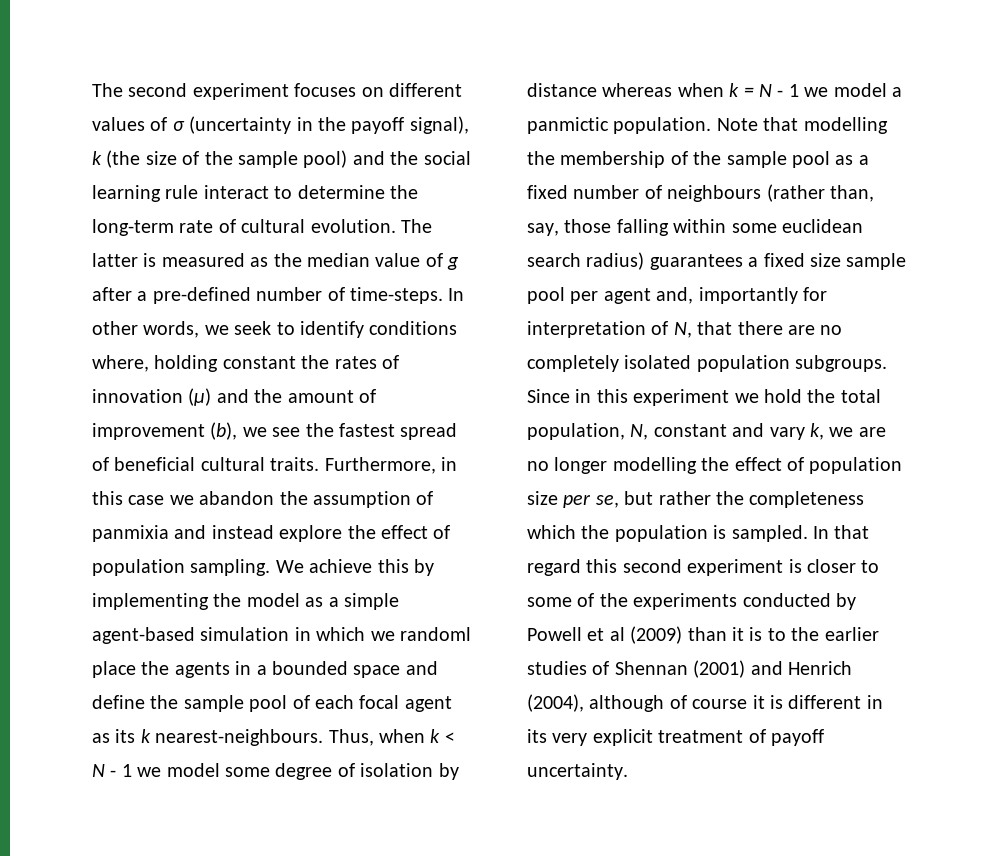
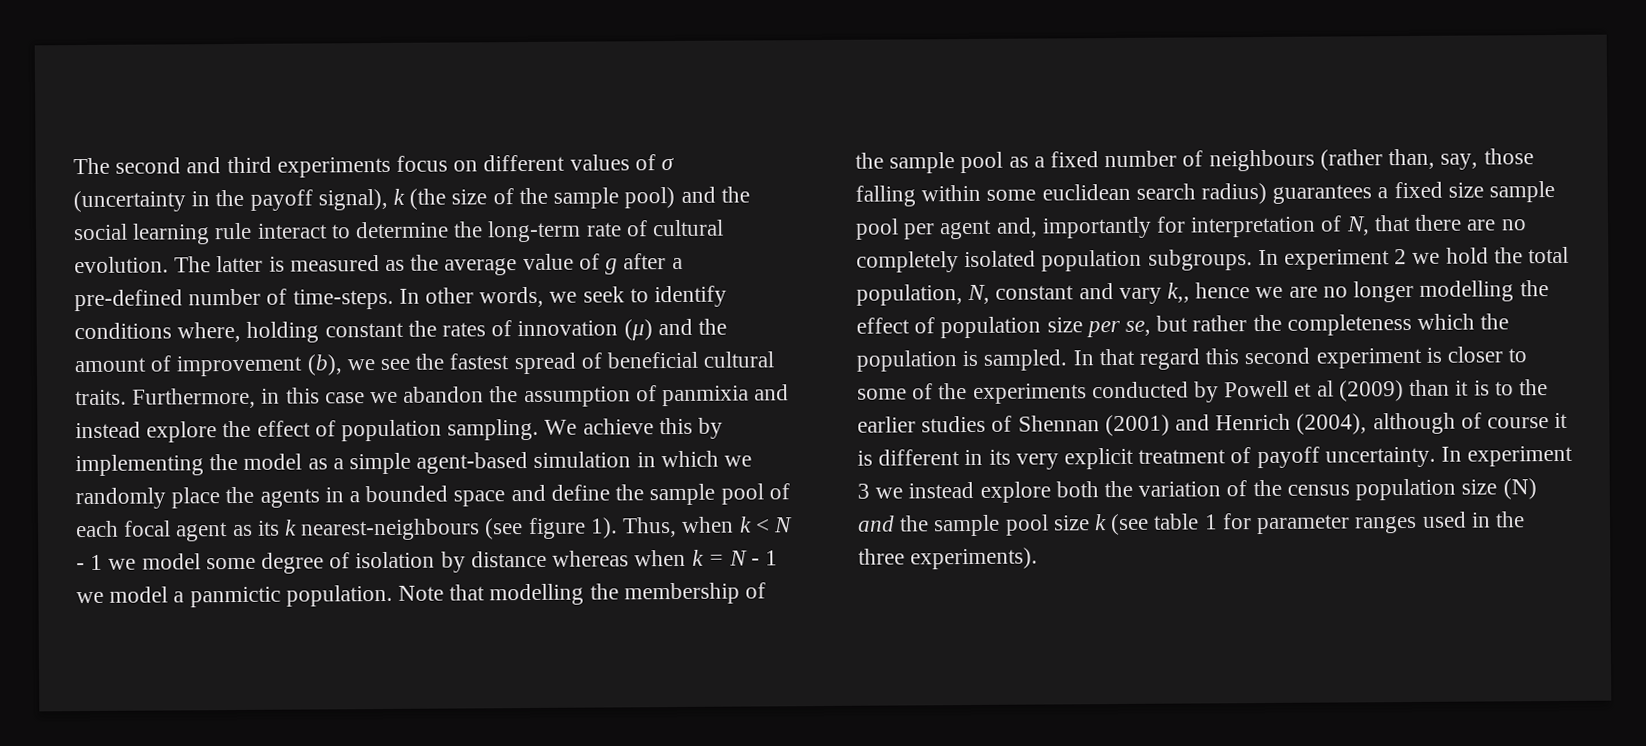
[192,83,357,100] experiment focuses -> [186,155,449,178] and third experiments focus
[307,253,370,267] median -> [444,258,518,276] average
[400,627,471,641] randoml -> [75,487,166,510] randomly
[155,729,324,746] nearest-neighbours. -> [300,517,618,541] nearest-neighbours (see figure 1).
[527,389,730,406] Since in this experiment -> [1257,249,1408,270] In experiment 2
[810,423,824,440] k, -> [1167,282,1251,303] k,, hence
(628, 771) none -> [1441,445,1574,467] [857,478,1537,503] [857,511,1525,537] [858,547,1039,570] In experiment 3 we instead explore both the variation of the census population size (N) and the sample pool size k (see table 1 for parameter ranges used in the three experiments).

